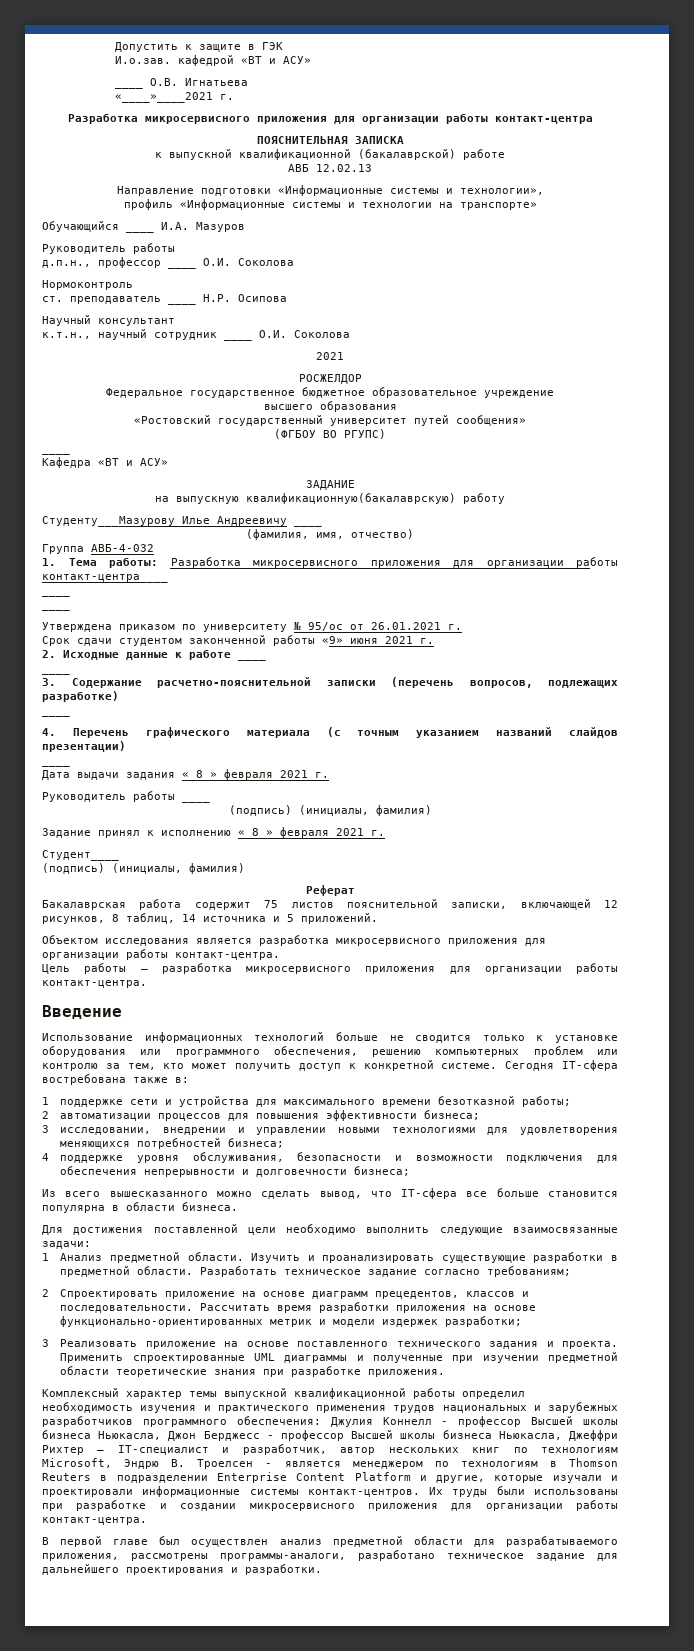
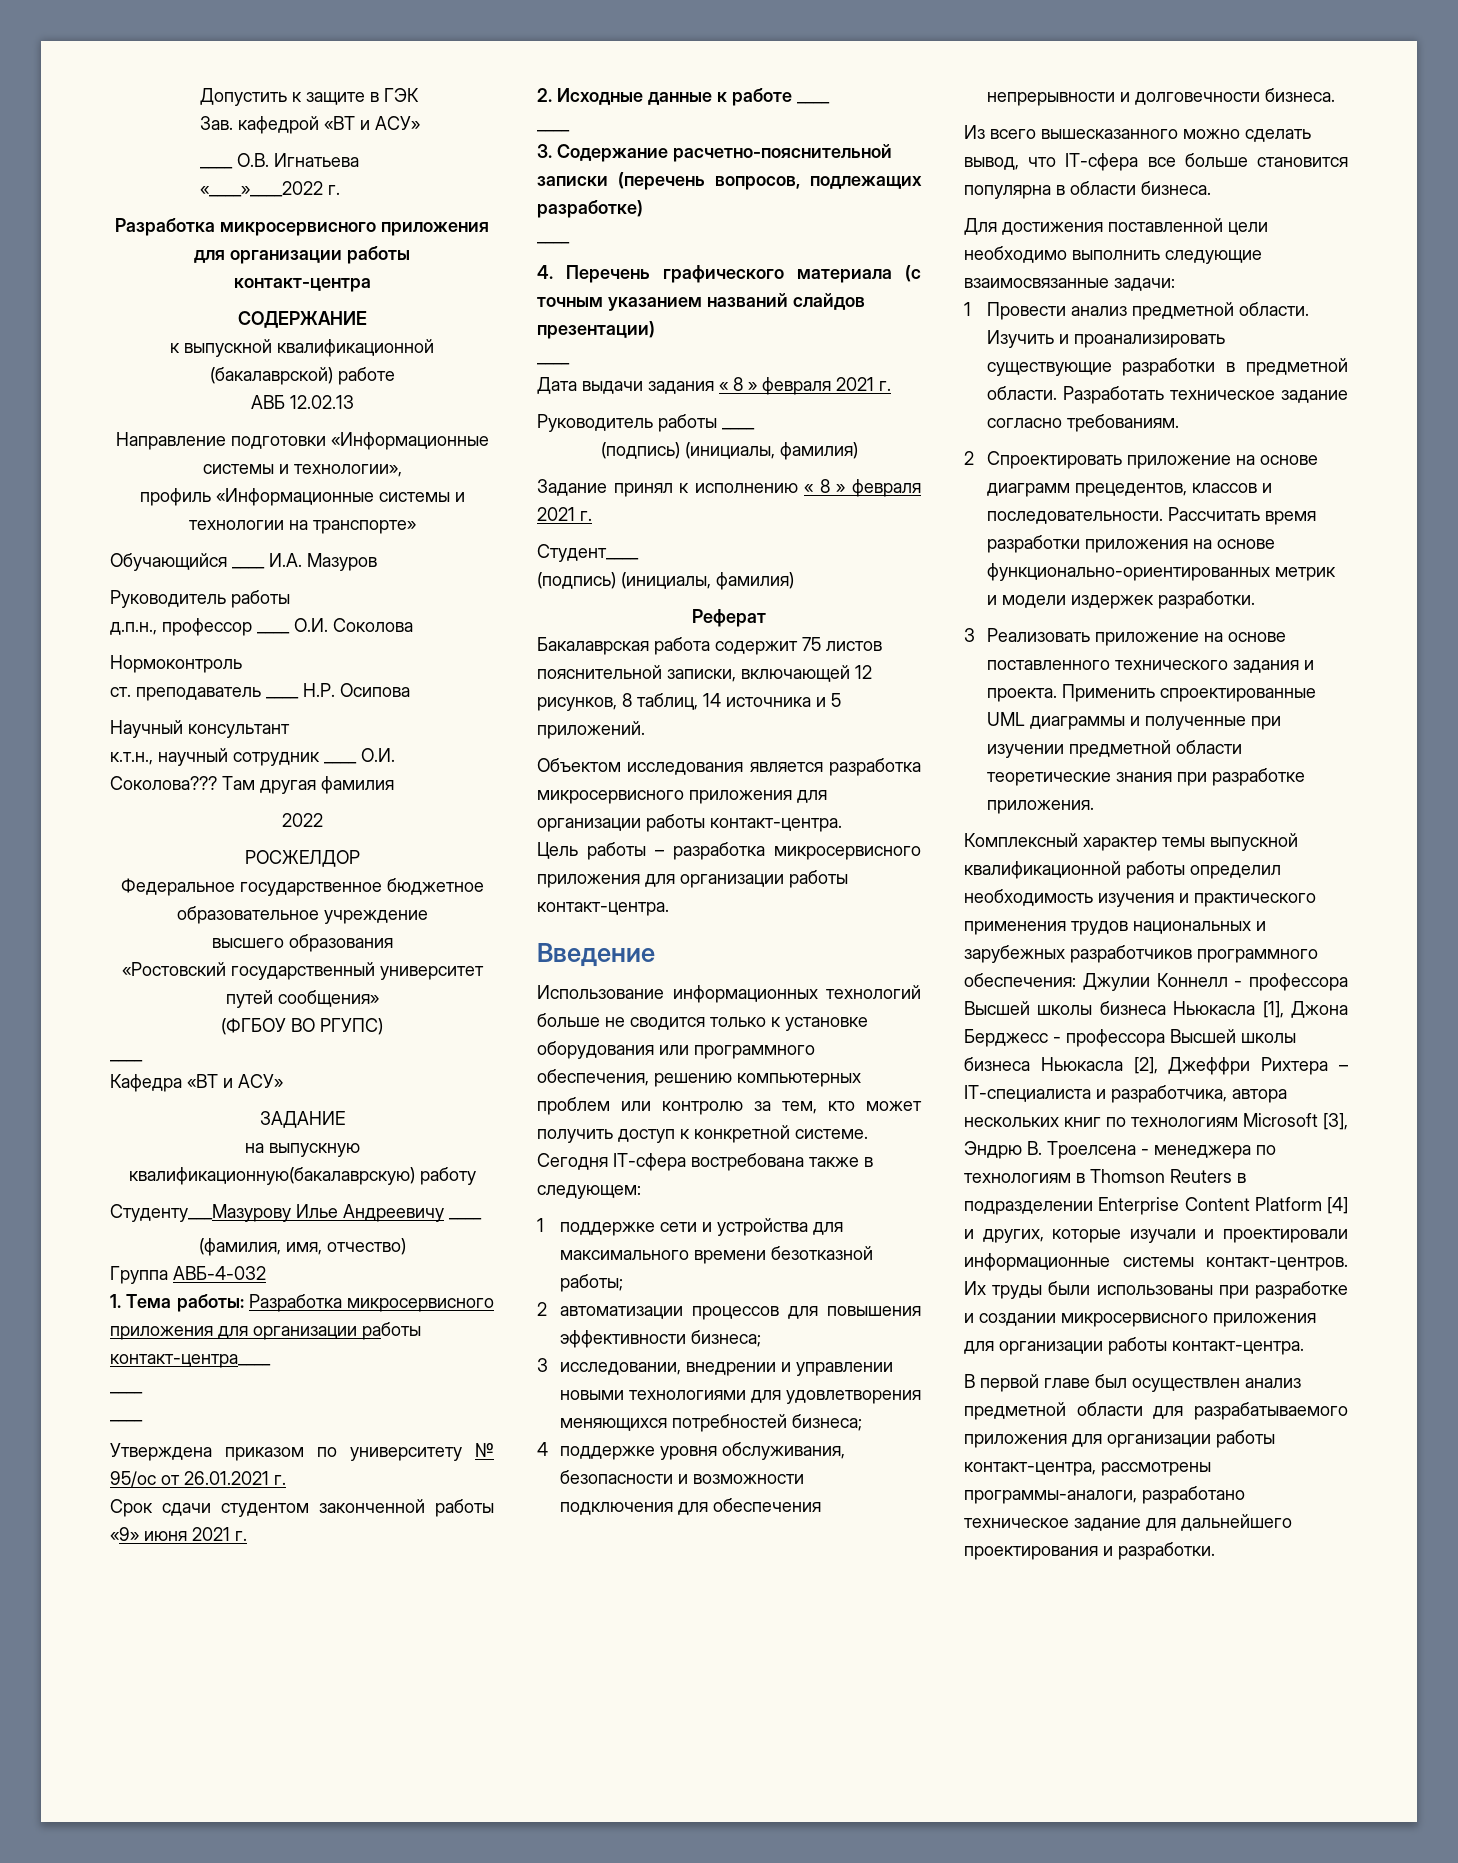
[115,56,172,64] И.о.зав. -> [200,116,234,130] Зав.
[115,92,214,103] «____»____2021 -> [200,181,324,197] «____»____2022
(488, 118) none -> (410, 255) //
[256,136,404,144] ПОЯСНИТЕЛЬНАЯ ЗАПИСКА -> [237,311,367,328] СОДЕРЖАНИЕ
[294,330,350,338] [316,352,344,360] Соколова // 2021 -> [110,776,394,794] [281,813,323,827] Соколова??? Там другая фамилия // 2022
[175,1077,189,1083] в: -> [864,1157,873,1167] [537,1185,641,1199] в следующем:
[354,1166,411,1176] бизнеса; -> [1264,88,1335,102] бизнеса.
[60,1253,103,1261] Анализ -> [986,302,1127,320] Провести анализ
[487,1266,572,1277] требованиям; -> [1066,414,1179,432] требованиям.
[445,1316,523,1327] разработки; -> [1157,591,1255,609] разработки.
[330,1417,373,1427] Джулия -> [1082,973,1150,991] Джулии
[458,1416,618,1427] [42,1430,197,1441] профессор Высшей школы бизнеса Ньюкасла, Джон -> [1249,973,1348,991] [964,1001,1348,1018] профессора Высшей школы бизнеса Ньюкасла [1], Джона
[281,1430,618,1441] [42,1444,619,1455] [42,1458,423,1469] профессор Высшей школы бизнеса Ньюкасла, Джеффри Рихтер – IT-специалист и разработчик, автор нескольких книг по технологиям Microsoft, Эндрю В. Троелсен - является менеджером -> [1066,1029,1296,1047] [964,1057,1348,1075] [964,1085,1287,1103] [964,1113,1348,1130] [964,1141,1251,1159] профессора Высшей школы бизнеса Ньюкасла [2], Джеффри Рихтера – IT-специалиста и разработчика, автора нескольких книг по технологиям Microsoft [3], Эндрю В. Троелсена - менеджера
[419,1475,486,1483] и другие, -> [1327,1197,1348,1214] [964,1229,1044,1243] [4] и других,
[42,1553,119,1561] приложения, -> [964,1430,1275,1448] [964,1462,1096,1476] приложения для организации работы контакт-центра,

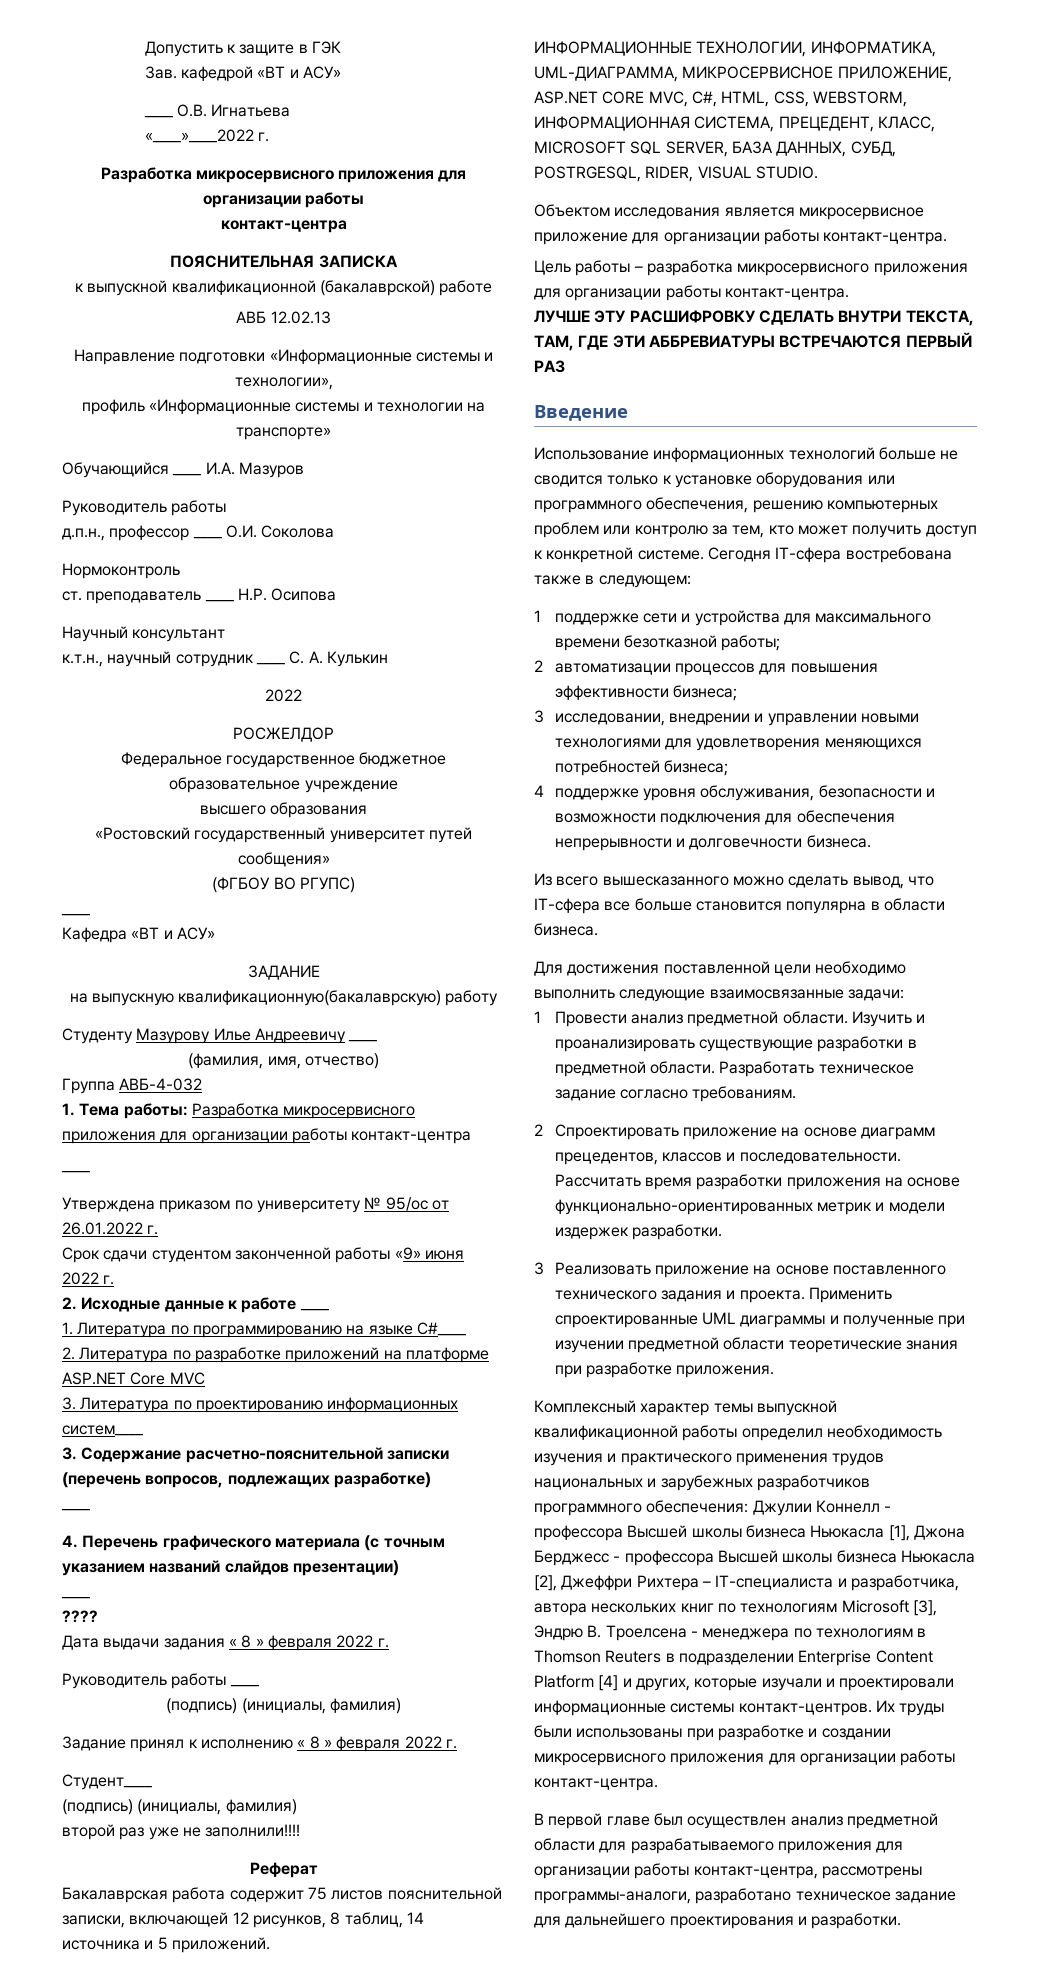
[237,311,367,328] СОДЕРЖАНИЕ -> [170,255,398,268] ПОЯСНИТЕЛЬНАЯ ЗАПИСКА
[361,748,395,762] [110,776,394,794] О.И. Соколова??? Там другая фамилия -> [289,651,388,667] С. А. Кулькин
[110,1204,291,1222] Студенту___Мазурову -> [62,1028,211,1044] Студенту Мазурову
[110,1354,271,1368] [110,1392,143,1394] контакт-центра____ // ____ -> [351,1131,472,1144] контакт-центра
[184,1471,269,1485] 26.01.2021 -> [62,1222,143,1235] 26.01.2022
[192,1527,230,1541] 2021 -> [62,1272,99,1285] 2022
[537,130,570,132] ____ -> [62,1322,466,1338] [62,1347,489,1363] [62,1372,205,1385] [62,1397,459,1413] [62,1425,143,1436] 1. Литература по программированию на языке C#____ // 2. Литература по разработке приложений на платформе ASP.NET Core MVC // 3. Литература по проектированию информационных систем____
(570, 364) none -> [62,1610,98,1623] // ????
[836,377,874,391] 2021 -> [336,1635,374,1648] 2022
[537,507,575,521] 2021 -> [404,1736,442,1749] 2022
(794, 581) none -> [62,1824,301,1840] // второй раз уже не заполнили!!!!
(645, 730) none -> [534,41,936,57] [534,66,952,82] [534,91,907,107] [534,116,935,132] [534,141,896,157] [534,166,818,182] // ИНФОРМАЦИОННЫЕ ТЕХНОЛОГИИ, ИНФОРМАТИКА, UML-ДИАГРАММА, МИКРОСЕРВИСНОЕ ПРИЛОЖЕНИЕ, ASP.NET CORE MVC, C#, HTML, CSS, WEBSTORM, ИНФОРМАЦИОННАЯ СИСТЕМА, ПРЕЦЕДЕНТ, КЛАСС, MICROSOFT SQL SERVER, БАЗА ДАННЫХ, СУБД, POSTRGESQL, RIDER, VISUAL STUDIO.
[829,758,921,776] [537,790,792,804] разработка микросервисного приложения -> [798,207,924,220] [534,232,628,245] микросервисное приложение
(669, 909) none -> [534,310,974,326] [534,332,972,351] [534,360,565,373] // ЛУЧШЕ ЭТУ РАСШИФРОВКУ СДЕЛАТЬ ВНУТРИ ТЕКСТА, ТАМ, ГДЕ ЭТИ АББРЕВИАТУРЫ ВСТРЕЧАЮТСЯ ПЕРВЫЙ РАЗ

